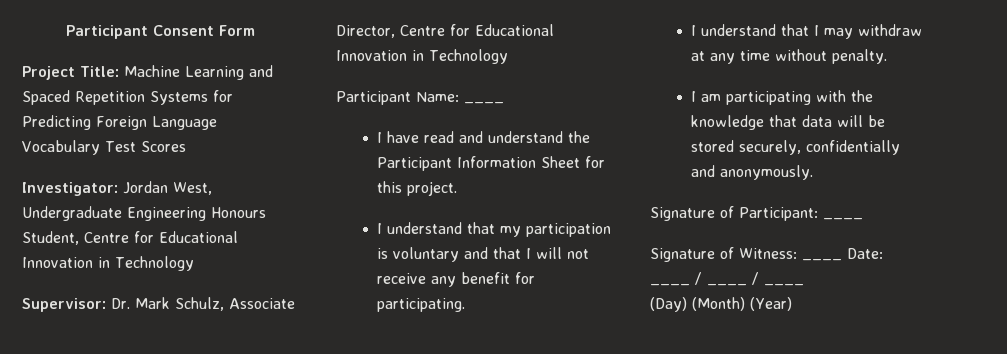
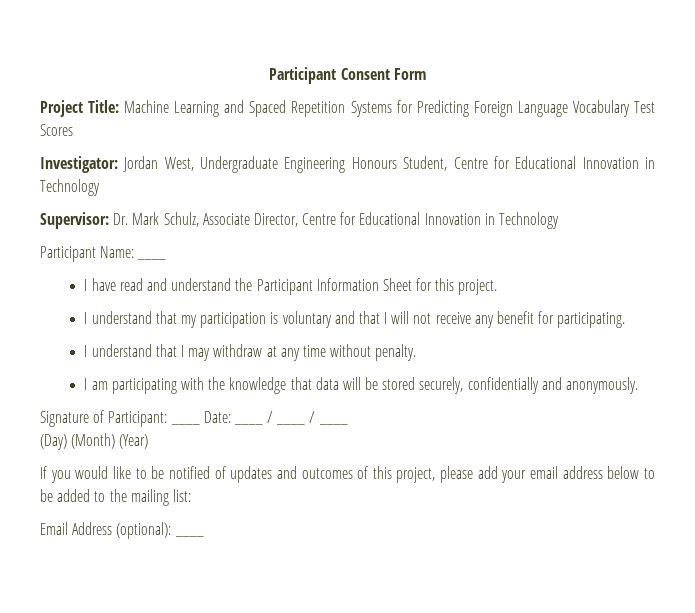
[650,247,797,262] [802,259,842,261] // Signature of Witness: ____ -> (200, 424) none
(792, 304) none -> [40,466,655,483] [40,489,191,506] [40,522,204,539] // If you would like to be notified of updates and outcomes of this project, please add your email address below to be added to the mailing list: // Email Address (optional): ____

